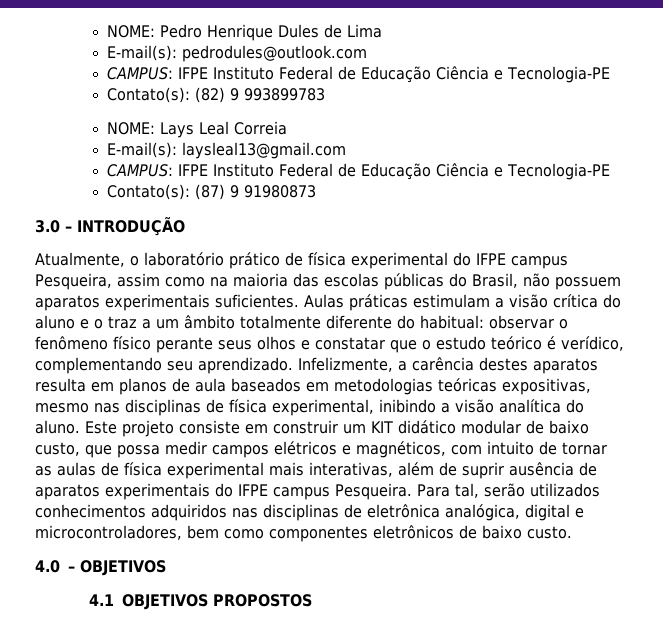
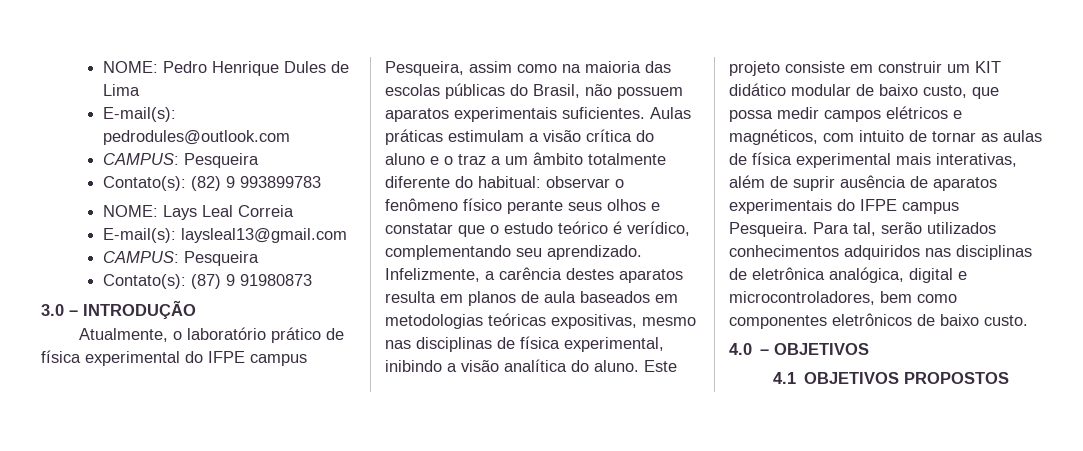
[178,66,611,83] IFPE Instituto Federal de Educação Ciência e Tecnologia-PE -> [183,153,259,168] Pesqueira
[178,163,611,180] IFPE Instituto Federal de Educação Ciência e Tecnologia-PE -> [183,251,259,266] Pesqueira

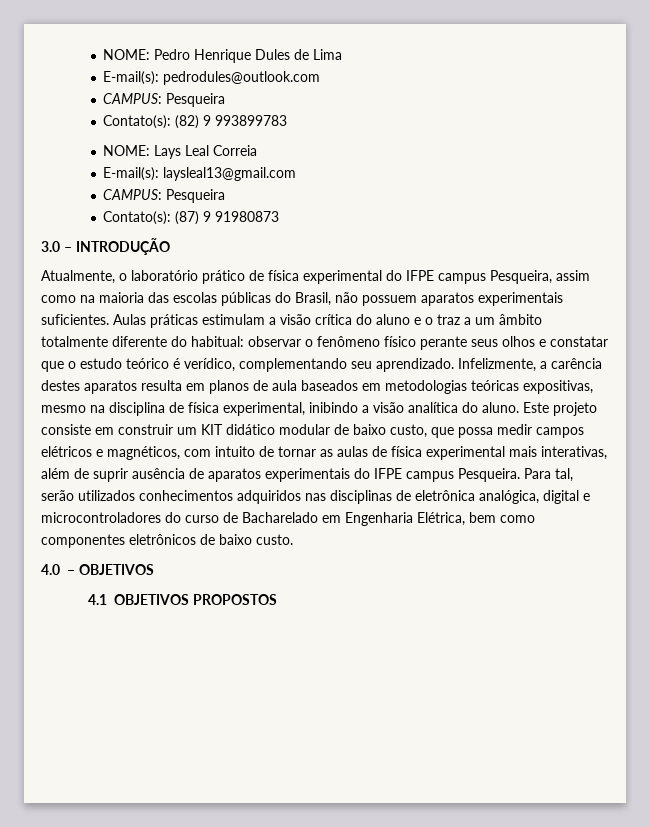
[385,337,492,352] nas disciplinas -> [90,402,165,416] na disciplina
[729,291,875,305] microcontroladores, -> [41,512,465,526] microcontroladores do curso de Bacharelado em Engenharia Elétrica,

